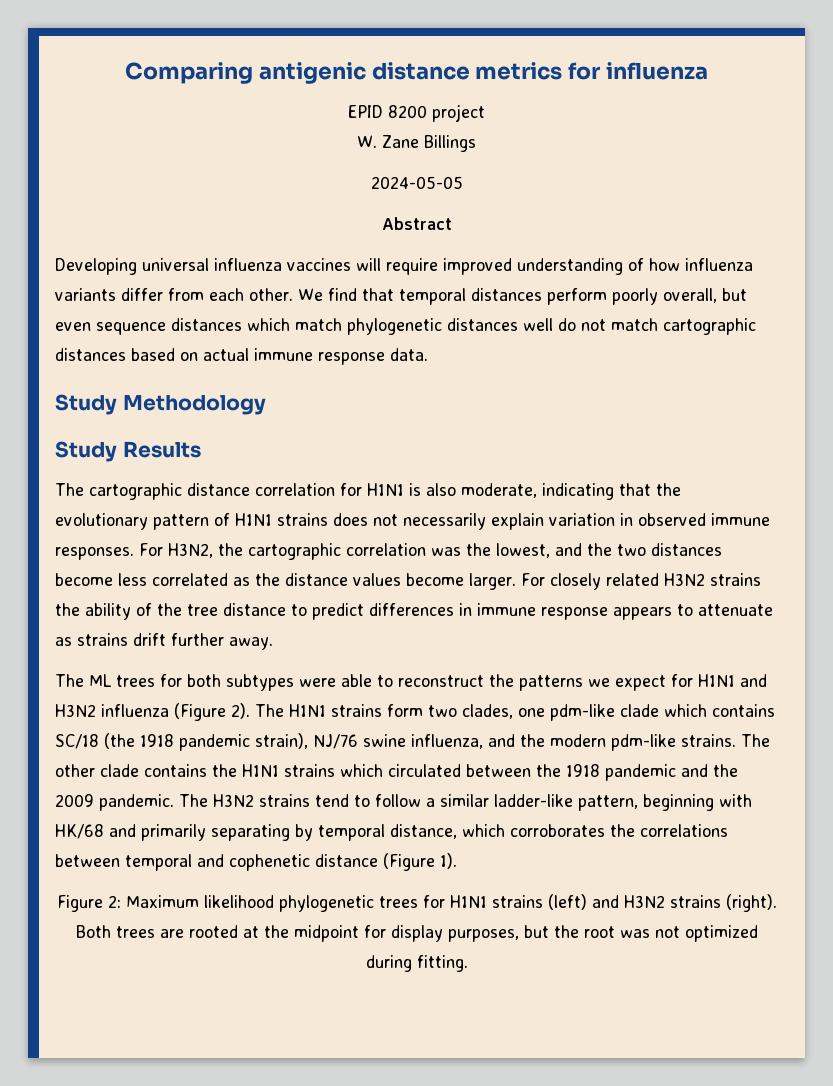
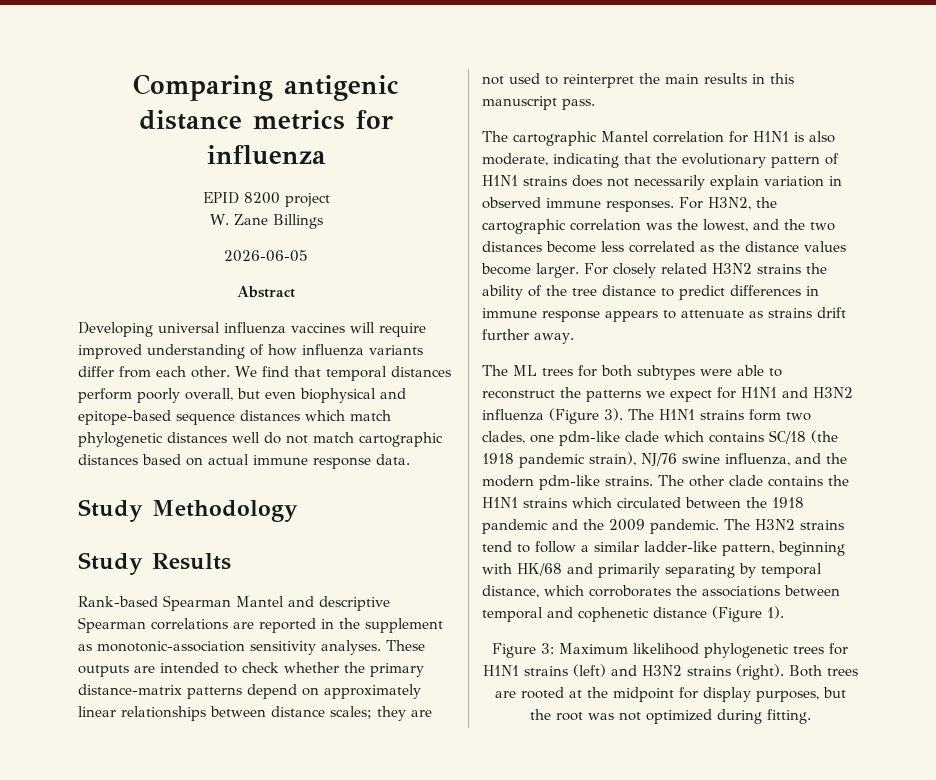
[370,176,463,189] 2024-05-05 -> [224,250,308,262] 2026-06-05
(91, 326) none -> [300,388,406,403] [78,410,171,425] biophysical and epitope-based
(201, 449) none -> [78,595,390,611] [78,617,443,633] [78,640,425,655] [78,662,424,677] [78,684,421,699] [78,706,432,721] [482,73,794,88] [482,96,595,110] // Rank-based Spearman Mantel and descriptive Spearman correlations are reported in the supplement as monotonic-association sensitivity analyses. These outputs are intended to check whether the primary distance-matrix patterns depend on approximately linear relationships between distance scales; they are not used to reinterpret the main results in this manuscript pass.
[187,483,250,496] distance -> [601,131,649,142] Mantel
[231,703,250,719] 2). -> [604,408,623,421] 3).
[640,824,728,837] correlations -> [702,586,780,597] associations
[107,895,121,908] 2: -> [541,643,554,654] 3:

